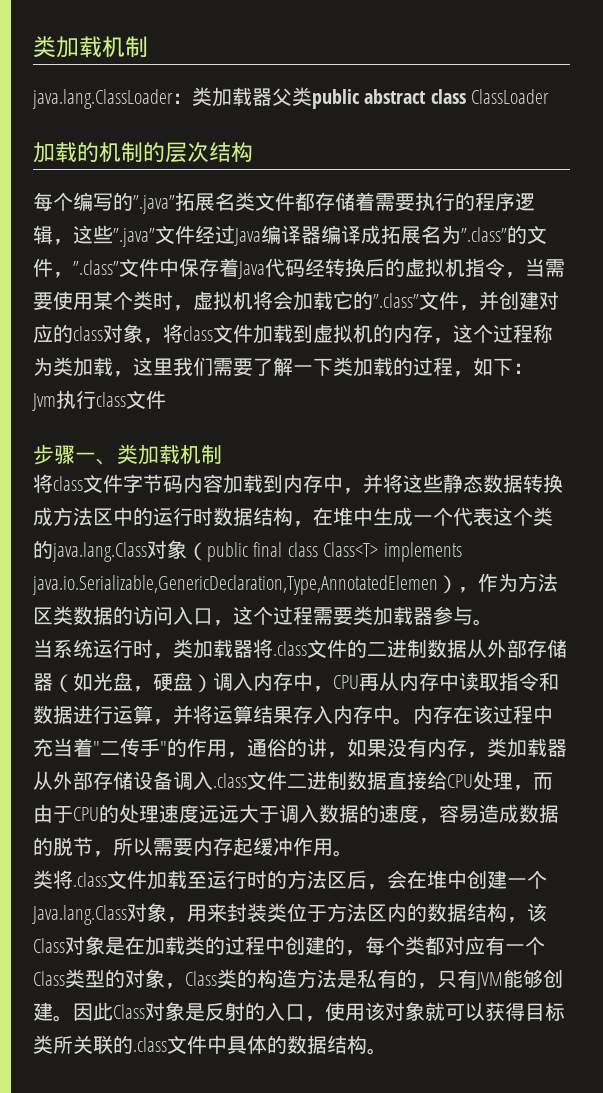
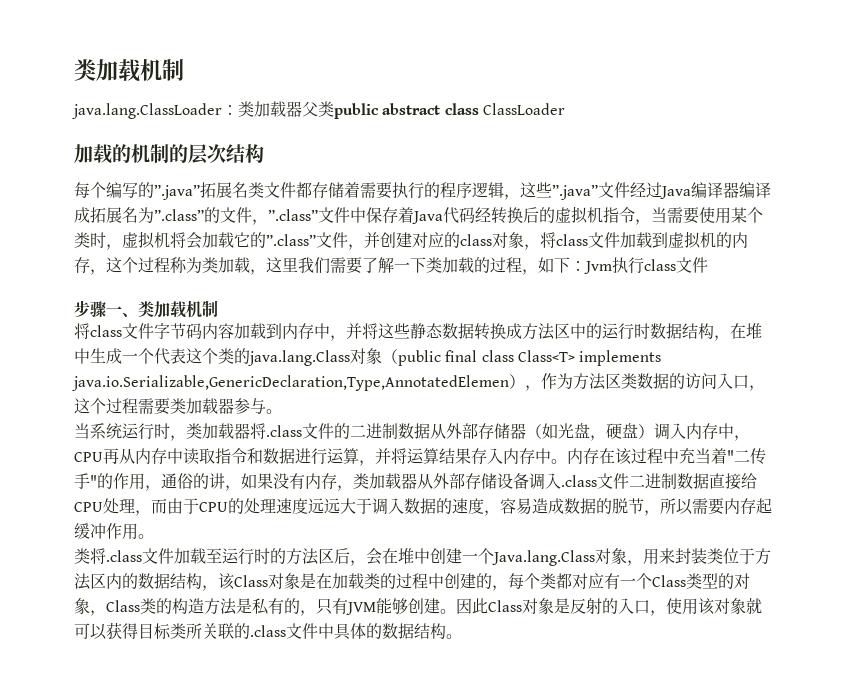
(533, 368) // -> (586, 266) none

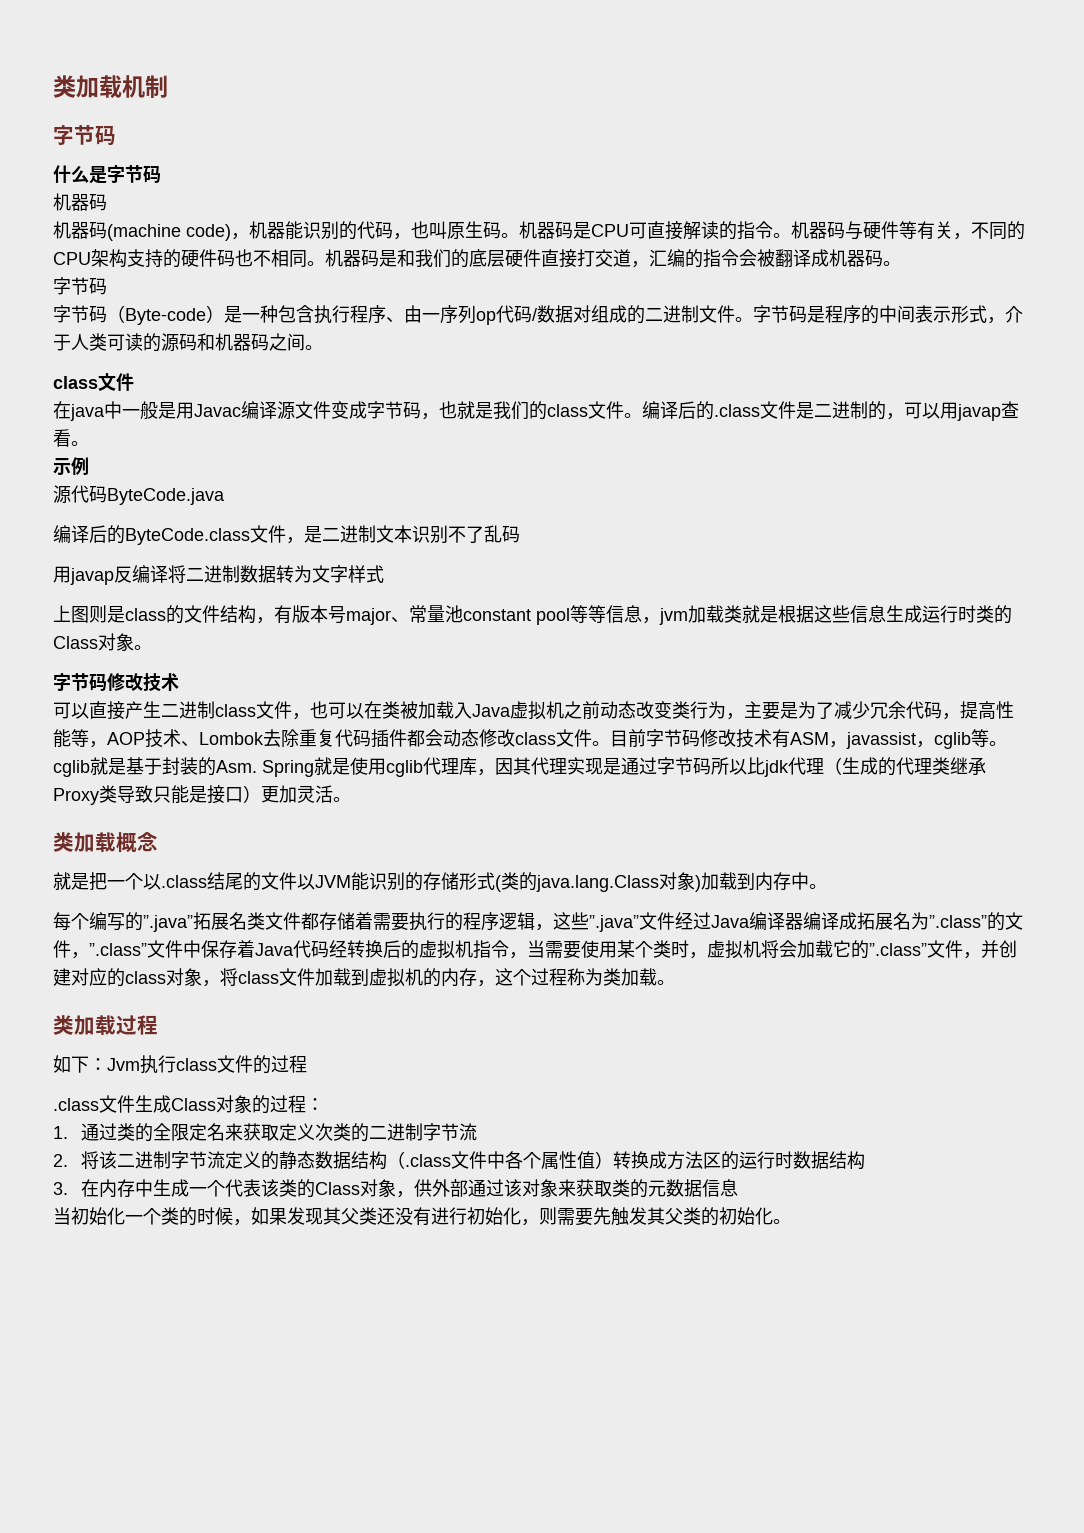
[74,59,184,82] [72,101,565,119] [74,144,264,164] 类加载机制 // java.lang.ClassLoader：类加载器父类public abstract class ClassLoader // 加载的机制的层次结构 -> [53,75,168,98] [53,125,116,146] [53,165,161,184] [53,193,107,211] [53,221,1025,241] [53,249,901,268] [53,277,107,295] [53,305,1023,325] [53,333,323,352] [53,373,134,391] [53,401,1019,421] [53,429,89,447] [53,457,89,475] [53,485,225,505] [53,525,520,545] [53,565,384,585] [53,605,1012,625] [53,633,152,651] [53,673,179,692] [53,701,1014,720] [53,729,1007,749] [53,757,986,777] [53,785,351,805] [53,832,158,853] [53,872,827,892] 类加载机制 // 字节码 // 什么是字节码 // 机器码 // 机器码(machine code)，机器能识别的代码，也叫原生码。机器码是CPU可直接解读的指令。机器码与硬件等有关，不同的CPU架构支持的硬件码也不相同。机器码是和我们的底层硬件直接打交道，汇编的指令会被翻译成机器码。 // 字节码 // 字节码（Byte-code）是一种包含执行程序、由一序列op代码/数据对组成的二进制文件。字节码是程序的中间表示形式，介于人类可读的源码和机器码之间。 // class文件 // 在java中一般是用Javac编译源文件变成字节码，也就是我们的class文件。编译后的.class文件是二进制的，可以用javap查看。 // 示例 // 源代码ByteCode.java // 编译后的ByteCode.class文件，是二进制文本识别不了乱码 // 用javap反编译将二进制数据转为文字样式 // 上图则是class的文件结构，有版本号major、常量池constant pool等等信息，jvm加载类就是根据这些信息生成运行时类的Class对象。 // 字节码修改技术 // 可以直接产生二进制class文件，也可以在类被加载入Java虚拟机之前动态改变类行为，主要是为了减少冗余代码，提高性能等，AOP技术、Lombok去除重复代码插件都会动态修改class文件。目前字节码修改技术有ASM，javassist，cglib等。cglib就是基于封装的Asm. Spring就是使用cglib代理库，因其代理实现是通过字节码所以比jdk代理（生成的代理类继承Proxy类导致只能是接口）更加灵活。 // 类加载概念 // 就是把一个以.class结尾的文件以JVM能识别的存储形式(类的java.lang.Class对象)加载到内存中。
[250,257,538,275] ，这里我们需要了解一下类加载的过程， -> [657,980,675,985] [53,1015,158,1035] 。 // 类加载过程 //
[74,300,218,318] [74,323,474,341] // 步骤一、类加载机制 // 将class文件字节码内容加载到内存中，并将这些静态数据 -> [253,1055,307,1074] [53,1095,324,1114] [53,1123,477,1142] [53,1151,613,1170] 的过程 // .class文件生成Class对象的过程： // 1.通过类的全限定名来获取定义次类的二进制字节流 // 2.将该二进制字节流定义的静态数据结构（.class文件中各个属性值）
[570,323,586,339] 中 -> (721, 1160) none
[714,323,762,341] ，在堆 -> [53,1179,135,1198] // 3.在内存
[186,348,662,366] [72,373,765,391] [74,398,282,415] [74,423,750,441] [74,448,766,466] [74,473,757,491] [74,498,772,516] [74,523,154,540] [74,548,771,566] [74,573,750,591] [74,598,762,616] [74,622,446,640] 这个类的java.lang.Class对象（public final class Class<T> implements java.io.Serializable,GenericDeclaration,Type,AnnotatedElemen），作为方法区类数据的访问入口，这个过程需要类加载器参与。 // 当系统运行时，类加载器将.class文件的二进制数据从外部存储器（如光盘，硬盘）调入内存中，CPU再从内存中读取指令和数据进行运算，并将运算结果存入内存中。内存在该过程中充当着"二传手"的作用，通俗的讲，如果没有内存，类加载器从外部存储设备调入.class文件二进制数据直接给CPU处理，而由于CPU的处理速度远远大于调入数据的速度，容易造成数据的脱节，所以需要内存起缓冲作用。 // 类将.class文件加载至运行时的方法区后，会在堆中创建一个Java.lang.Class对象，用来封装类位于方法区内的数据结构，该Class对象是在加载类的过程中创建的，每个类都对应有一个Class类型的对象，Class类的构造方法是私有的，只有JVM能够创建。因此Class对象是反射的入口，使用该对象就可以获得目标类所关联的.class文件中具体的数据结构 -> [260,1179,738,1198] [53,1207,773,1226] 该类的Class对象，供外部通过该对象来获取类的元数据信息 // 当初始化一个类的时候，如果发现其父类还没有进行初始化，则需要先触发其父类的初始化

